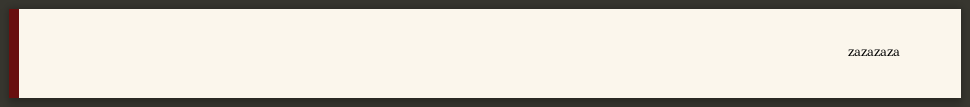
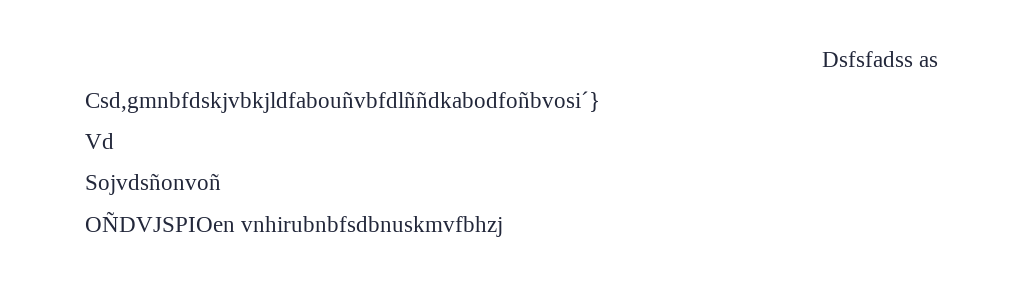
[848,49,900,57] zazazaza -> [821,51,938,67] [85,91,600,113] [85,133,114,149] [85,173,221,195] [85,211,504,237] Dsfsfadss as // Csd,gmnbfdskjvbkjldfabouñvbfdlññdkabodfoñbvosi´} // Vd // Sojvdsñonvoñ // OÑDVJSPIOen vnhirubnbfsdbnuskmvfbhzj

